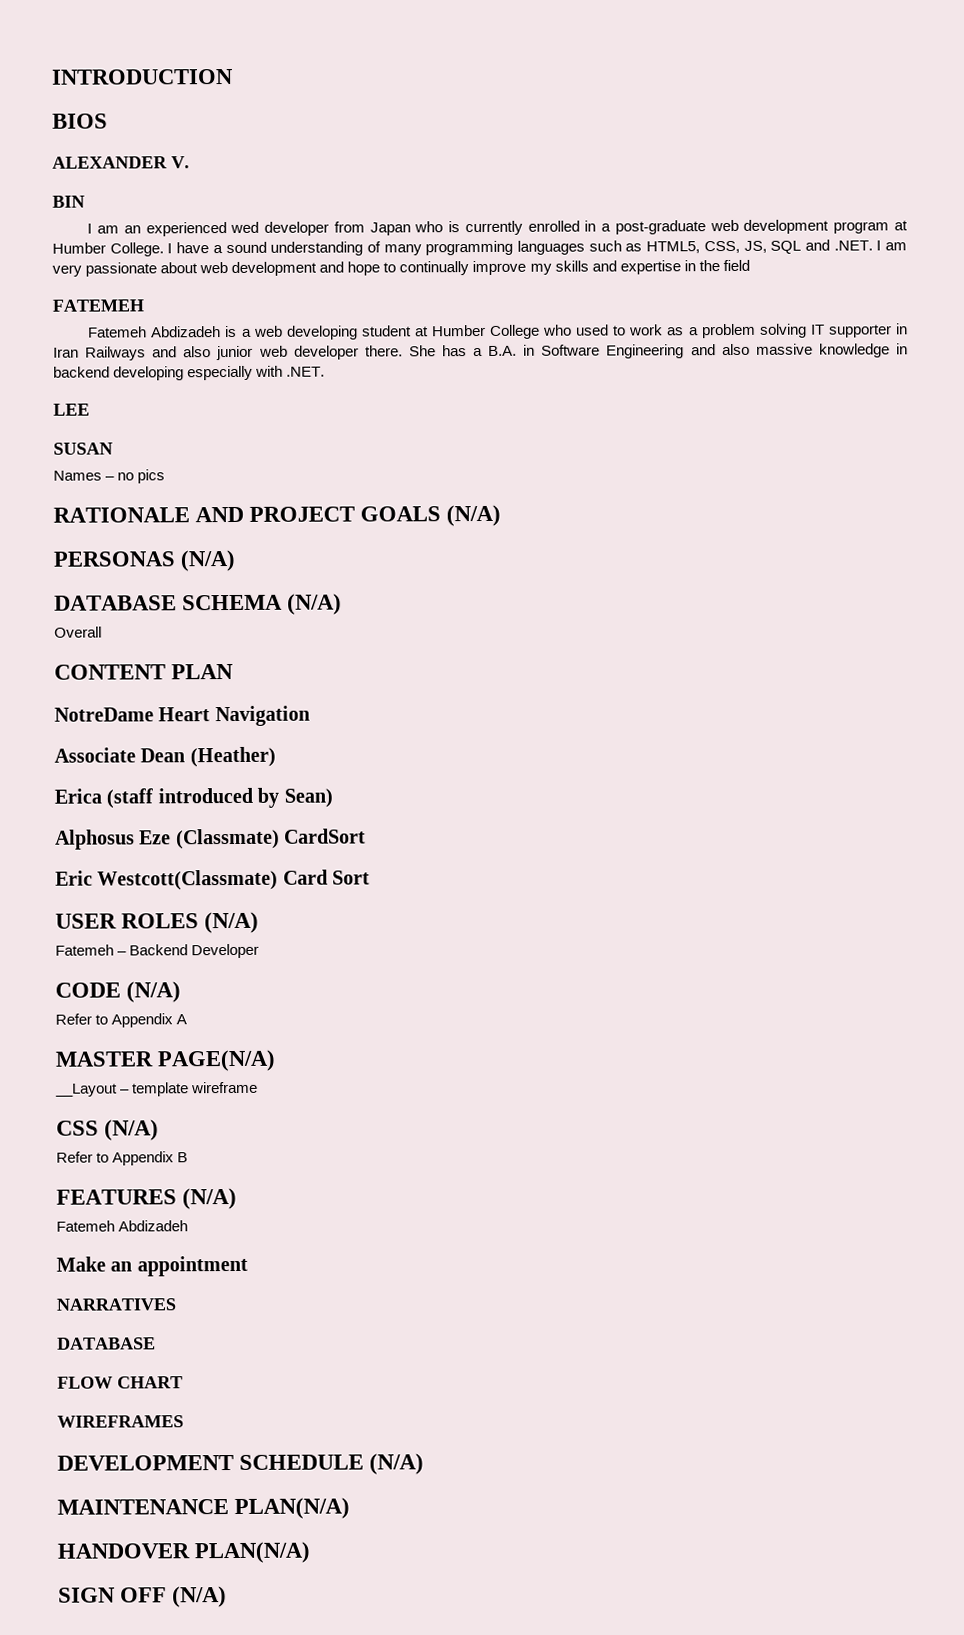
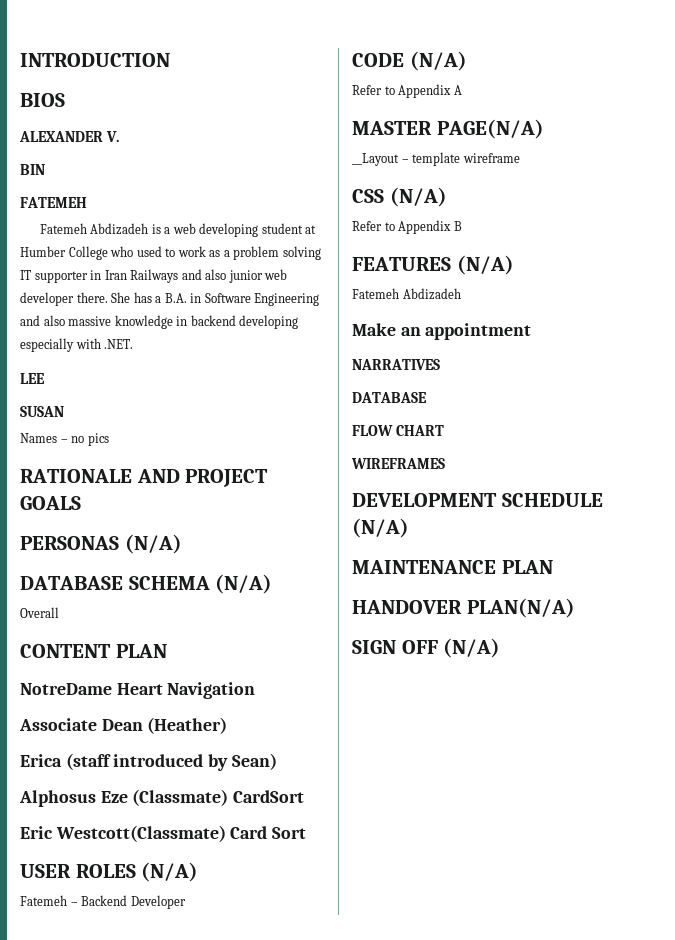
[87,219,909,237] [52,239,908,257] [52,259,750,277] // I am an experienced wed developer from Japan who is currently enrolled in a post-graduate web development program at Humber College. I have a sound understanding of many programming languages such as HTML5, CSS, JS, SQL and .NET. I am very passionate about web development and hope to continually improve my skills and expertise in the field -> (45, 169) none
[446,504,502,527] (N/A) -> (81, 503) none
[234,1497,351,1519] PLAN(N/A) -> [501,560,553,574] PLAN

